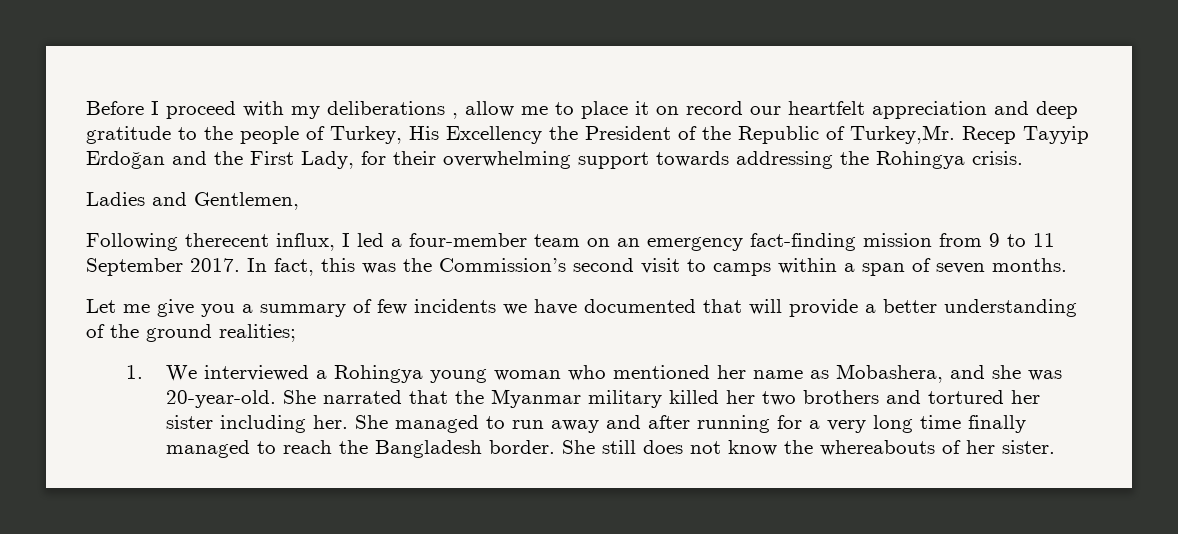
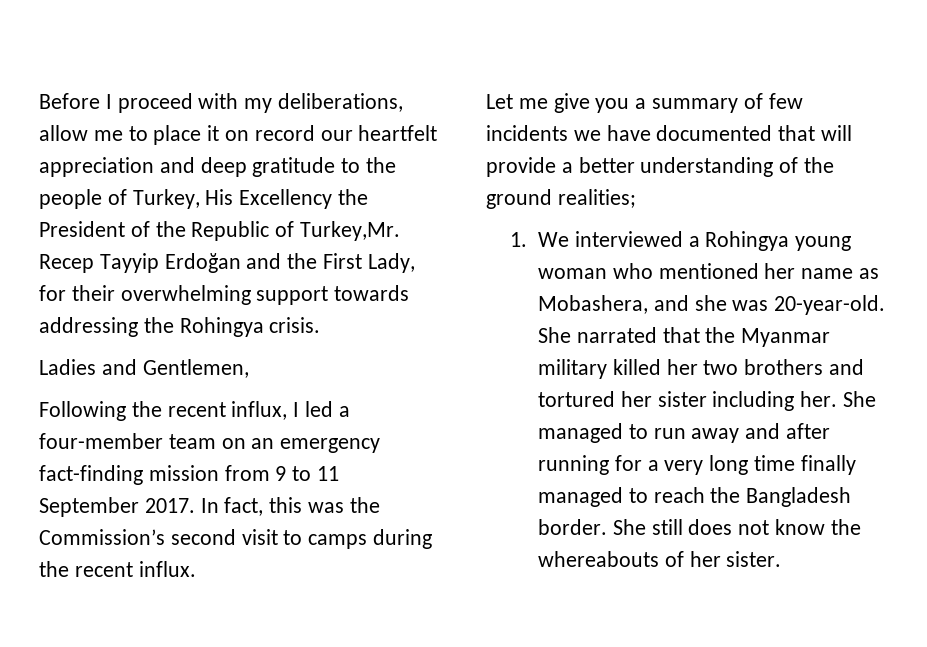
[327,101,458,119] deliberations , -> [278,93,404,112] deliberations,
[185,233,269,247] therecent -> [131,401,226,417] the recent
[778,258,1067,276] within a span of seven months. -> [373,529,433,549] [39,561,196,577] during the recent influx.

